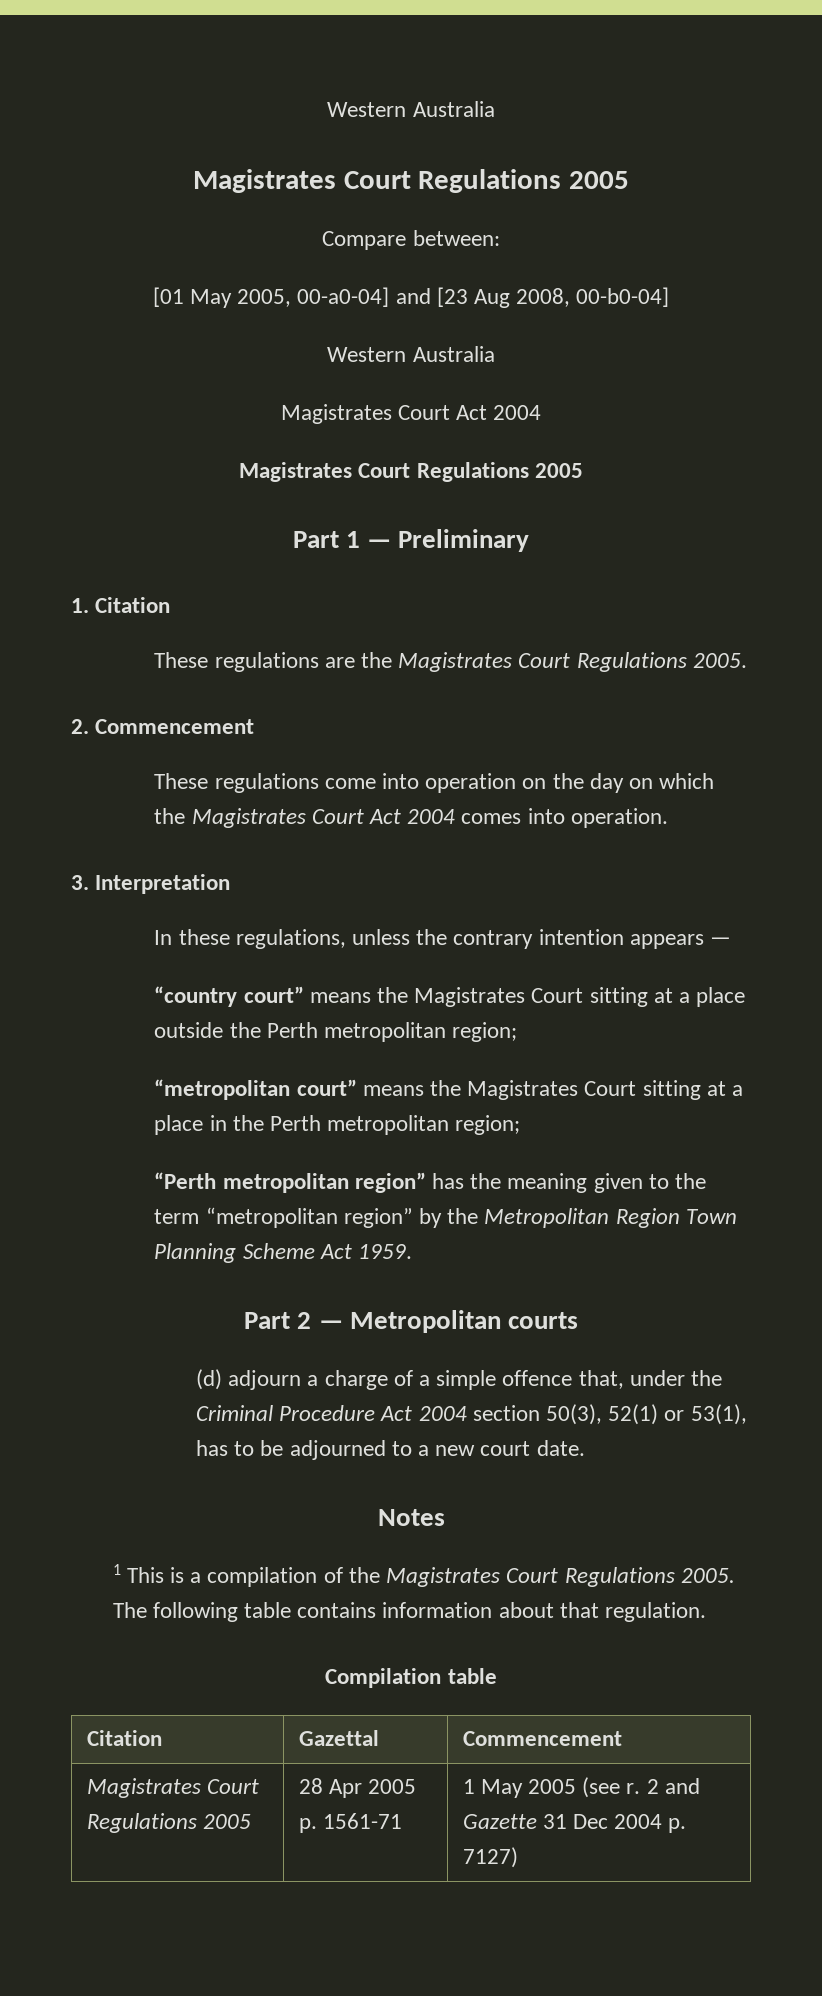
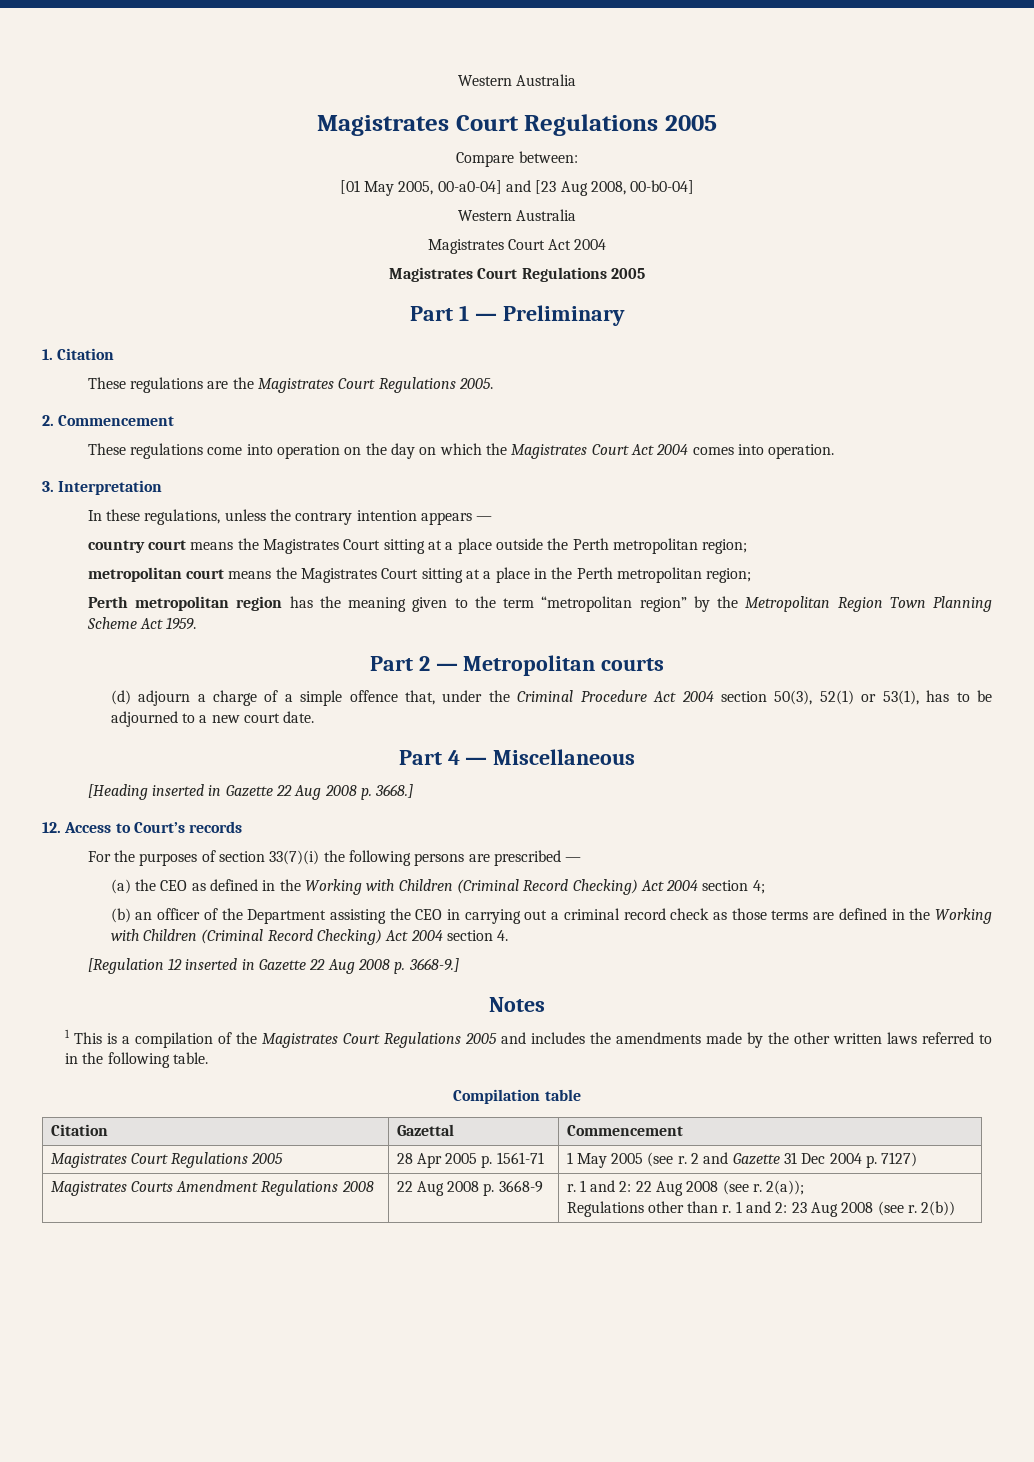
[154,986,304,1007] “country court” -> [87,540,187,553] country court
[154,1079,357,1100] “metropolitan court” -> [87,567,225,582] metropolitan court
[154,1172,426,1193] “Perth metropolitan region” -> [87,596,283,611] Perth metropolitan region
(585, 1448) none -> [398,749,636,765] [87,784,414,800] [42,821,243,833] [87,850,582,866] [110,879,765,895] [110,908,993,924] [110,929,509,945] [87,958,459,974] // Part 4 — Miscellaneous // [Heading inserted in Gazette 22 Aug 2008 p. 3668.] // 12. Access to Court’s records // For the purposes of section 33(7)(i) the following persons are prescribed — // (a) the CEO as defined in the Working with Children (Criminal Record Checking) Act 2004 section 4; // (b) an officer of the Department assisting the CEO in carrying out a criminal record check as those terms are defined in the Working with Children (Criminal Record Checking) Act 2004 section 4. // [Regulation 12 inserted in Gazette 22 Aug 2008 p. 3668-9.]
[680,1568,735,1583] [112,1602,707,1622] 2005. The following table contains information about that regulation. -> [464,1032,993,1048] [64,1052,208,1068] 2005 and includes the amendments made by the other written laws referred to in the following table.
(518, 1857) none -> [50,1180,374,1196] [396,1180,543,1196] [566,1180,805,1196] [566,1201,956,1217] // Magistrates Courts Amendment Regulations 2008 | 22 Aug 2008 p. 3668-9 | r. 1 and 2: 22 Aug 2008 (see r. 2(a)); // Regulations other than r. 1 and 2: 23 Aug 2008 (see r. 2(b))

